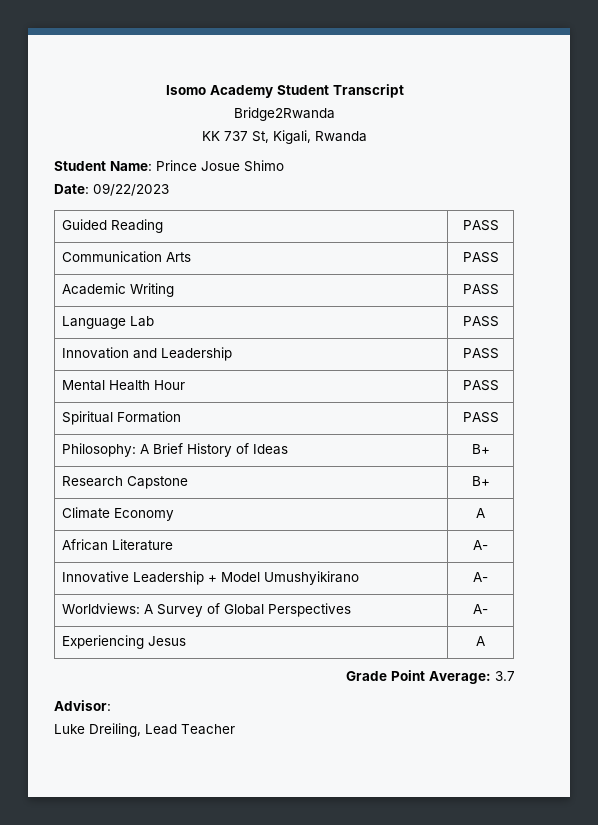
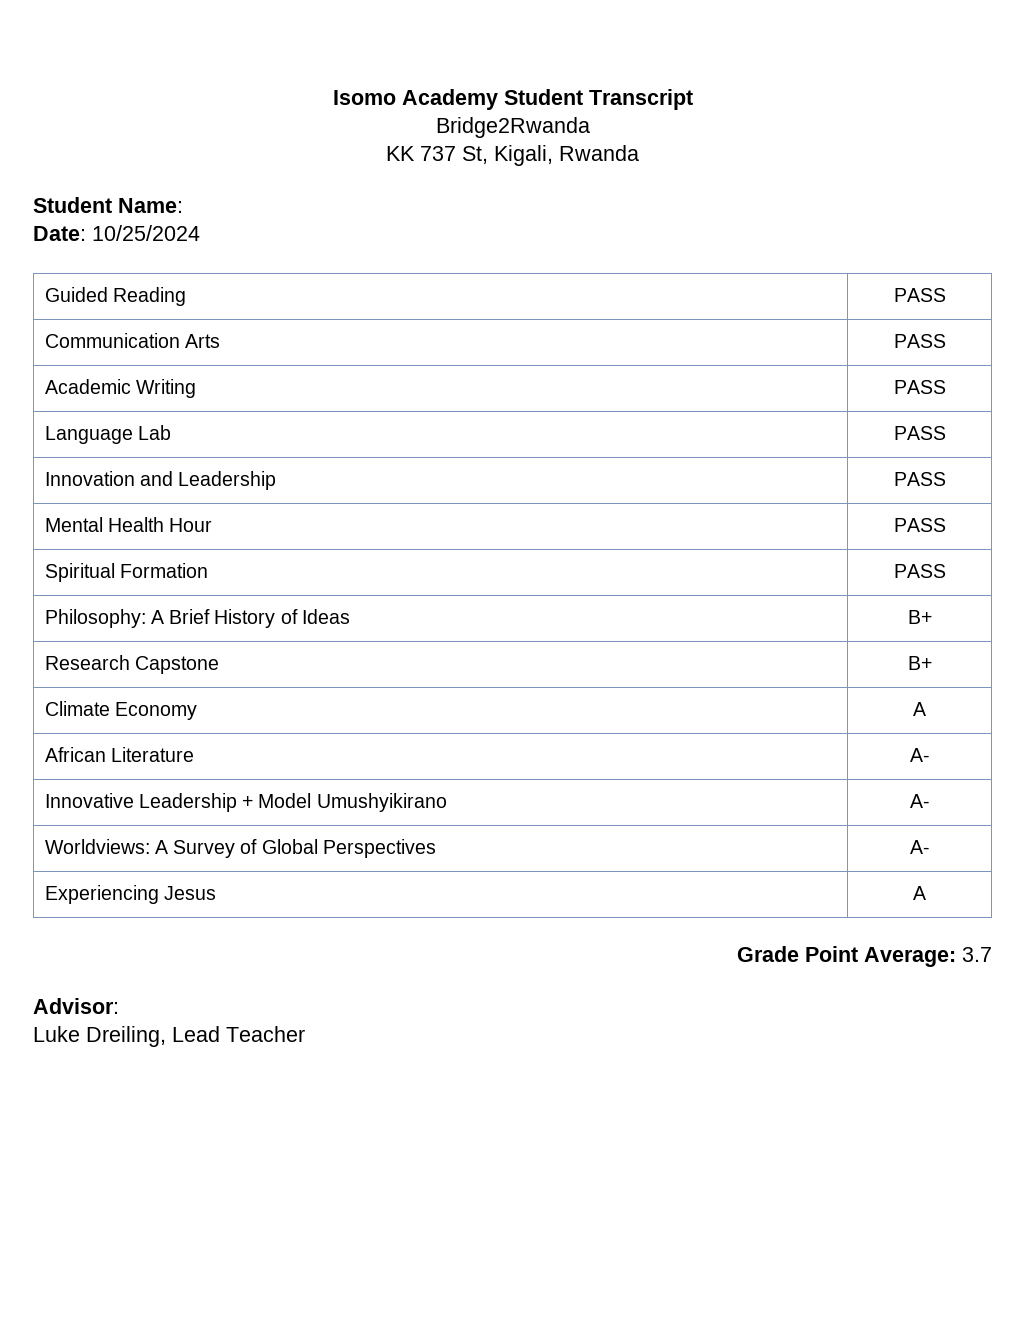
[156,160,284,172] Prince Josue Shimo -> (183, 205) none
[93,183,169,196] 09/22/2023 -> [92,225,200,241] 10/25/2024

